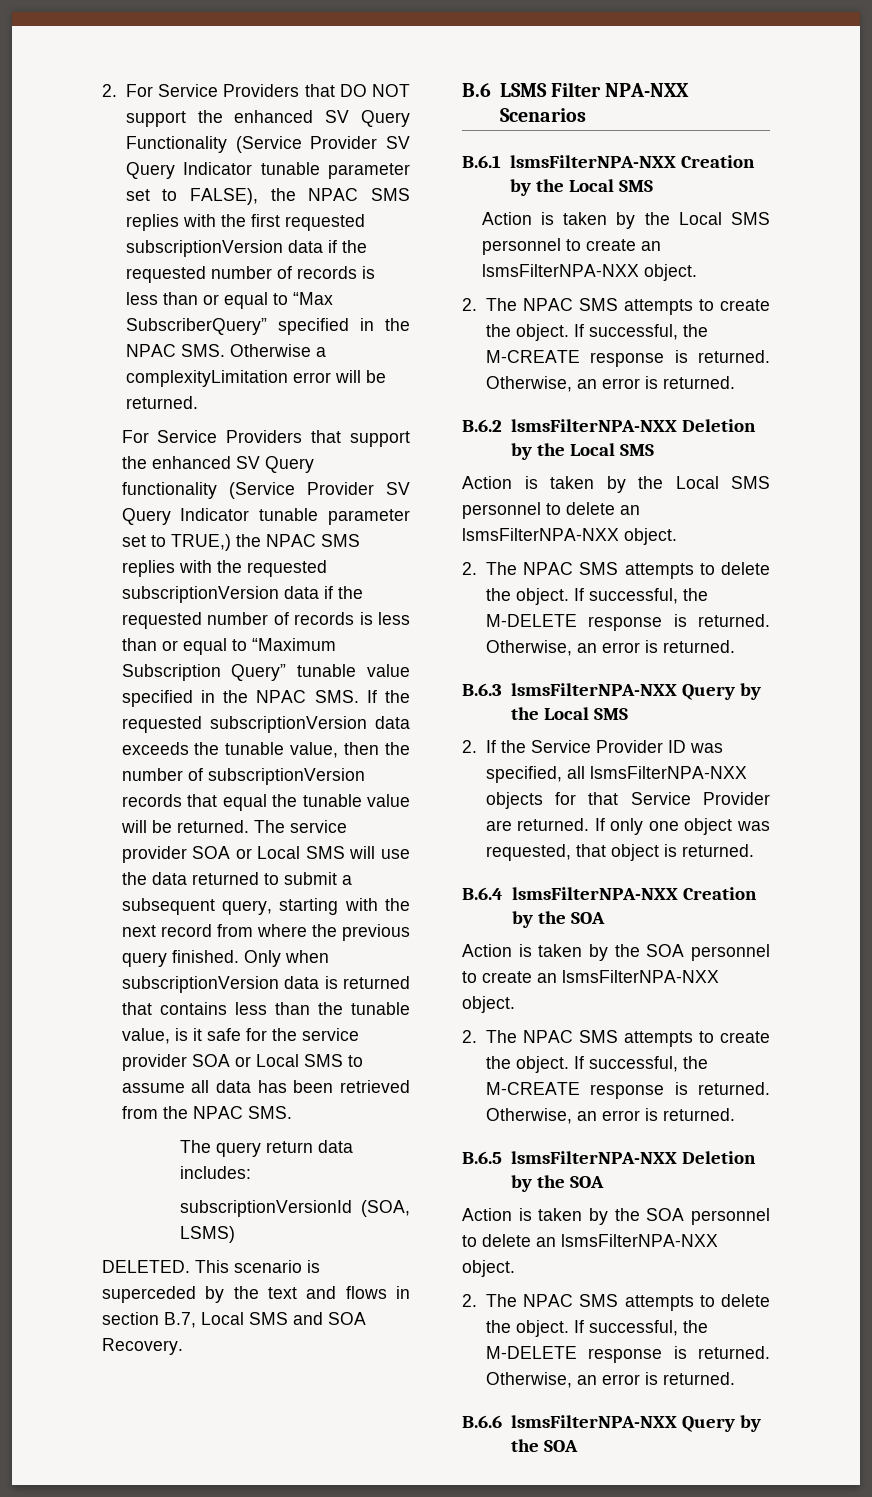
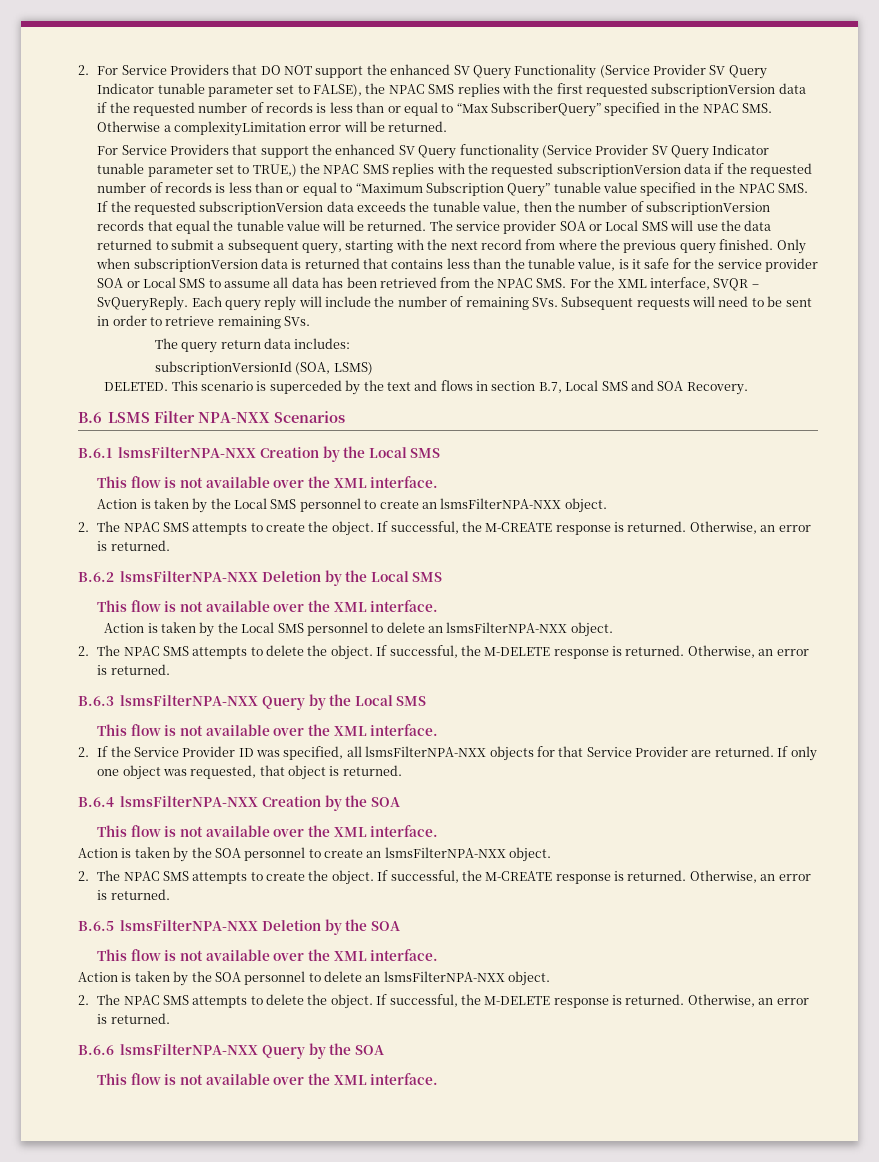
(292, 1112) none -> [569,277,759,291] [97,296,812,311] [97,315,311,329] For the XML interface, SVQR – SvQueryReply. Each query reply will include the number of remaining SVs. Subsequent requests will need to be sent in order to retrieve remaining SVs.
(653, 186) none -> [97,476,439,488] // This flow is not available over the XML interface.
(654, 450) none -> [97,600,439,612] // This flow is not available over the XML interface.
(628, 714) none -> [97,724,439,736] // This flow is not available over the XML interface.
(605, 918) none -> [97,825,439,837] // This flow is not available over the XML interface.
(604, 1182) none -> [97,949,439,961] // This flow is not available over the XML interface.
(578, 1446) none -> [97,1073,439,1085] // This flow is not available over the XML interface.

